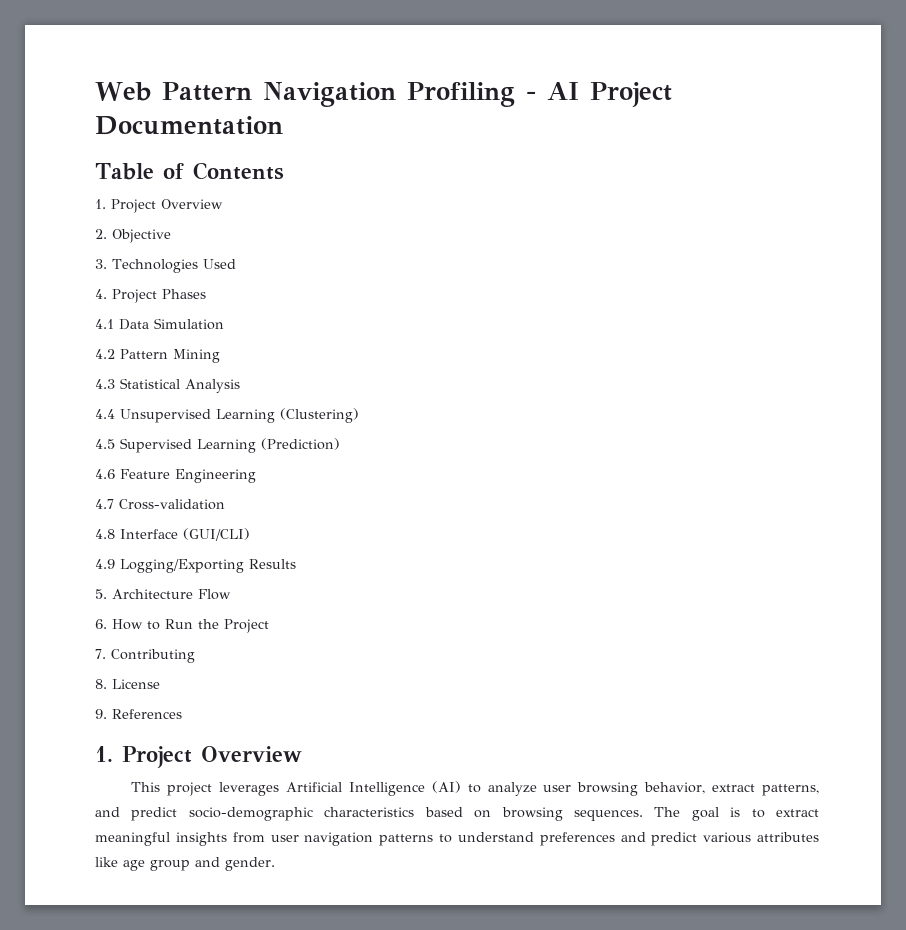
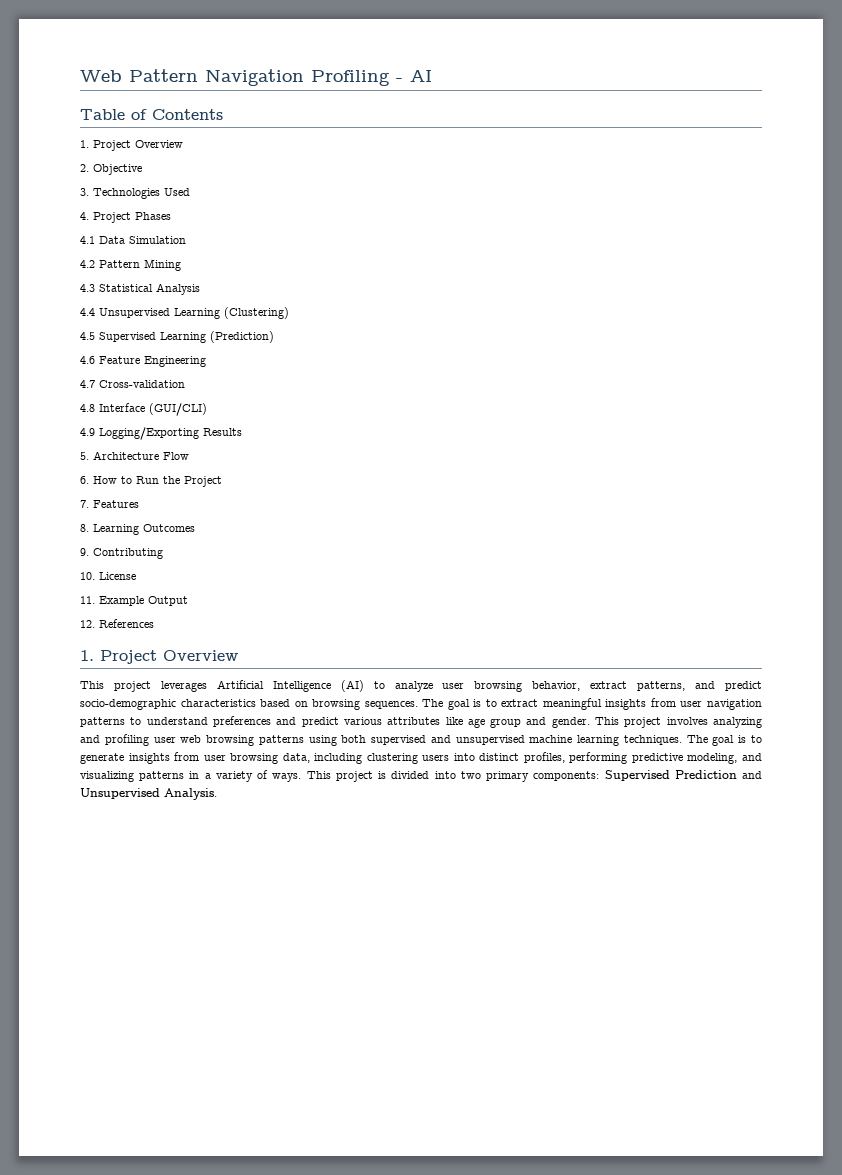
[589,82,672,107] [95,116,283,135] Project Documentation -> (432, 76) none
(106, 654) none -> [93,500,139,508] [80,524,195,535] [80,548,89,556] Features // 8. Learning Outcomes // 9.
[95,679,107,689] 8. -> [80,572,95,580] 10.
[95,709,107,719] 9. -> [80,596,188,606] [80,620,95,628] 11. Example Output // 12.
(275, 864) none -> [595,717,762,728] [80,734,762,746] [80,752,762,764] [80,770,763,782] [80,788,217,800] This project involves analyzing and profiling user web browsing patterns using both supervised and unsupervised machine learning techniques. The goal is to generate insights from user browsing data, including clustering users into distinct profiles, performing predictive modeling, and visualizing patterns in a variety of ways. This project is divided into two primary components: Supervised Prediction and Unsupervised Analysis.

